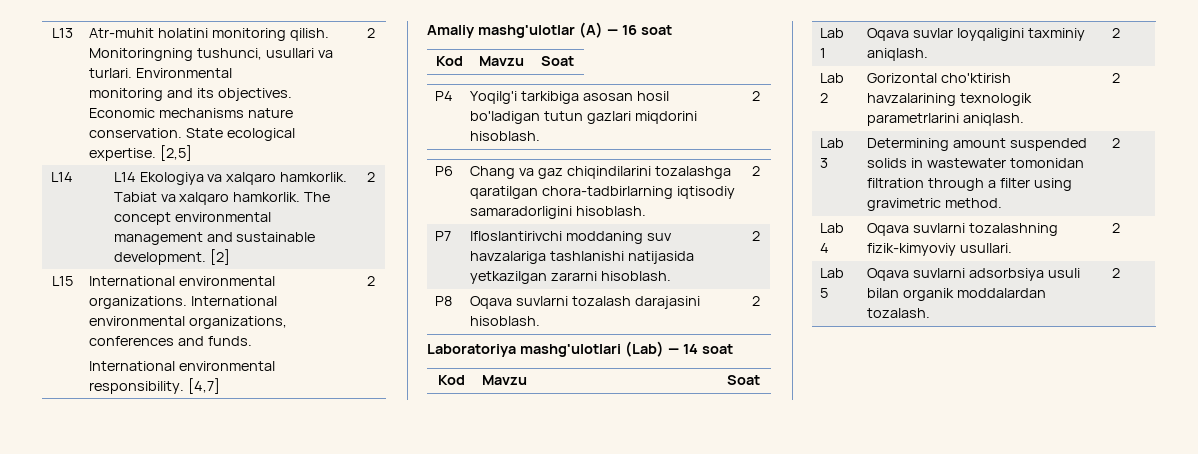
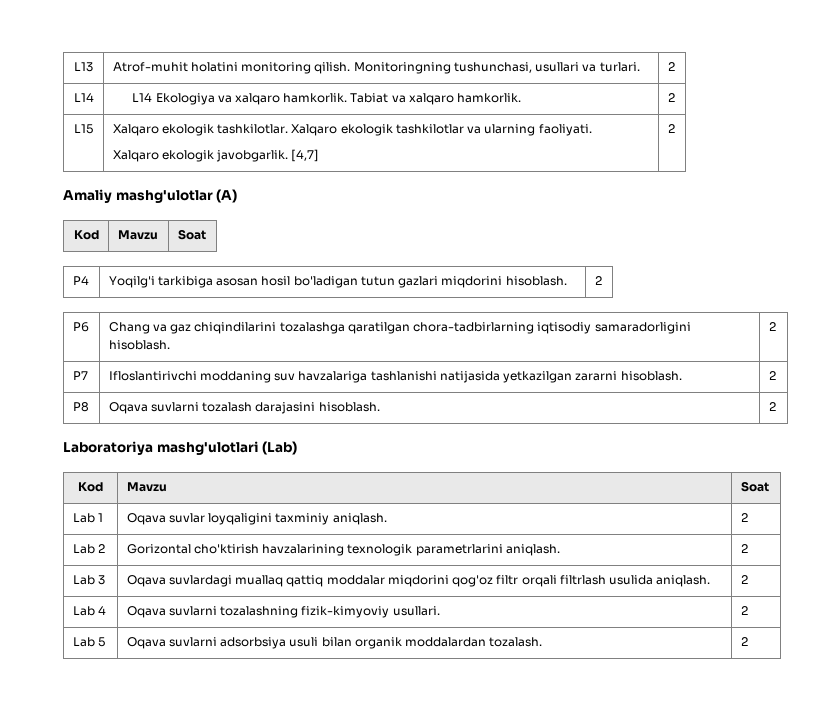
[89,28,155,38] Atr-muhit -> [112,62,188,72] Atrof-muhit
[196,48,262,60] tushunci, -> [453,62,532,73] tushunchasi,
[135,68,232,78] [89,88,292,101] [89,108,293,118] [89,128,295,141] [89,145,192,161] Environmental // monitoring and its objectives. Economic mechanisms nature conservation. State ecological expertise. [2,5] -> (640, 67) none
[304,192,331,202] [113,212,271,225] [113,232,316,245] [113,249,230,265] [367,172,376,182] [51,276,73,286] [89,276,275,286] [89,296,277,309] [89,316,287,329] [89,336,252,346] [89,361,275,371] [89,381,185,394] The concept environmental management and sustainable development. [2] | 2 // L15 | International environmental organizations. International environmental organizations, conferences and funds. // International environmental responsibility. -> [667,93,675,102] [74,124,93,134] [112,124,592,136] [112,150,289,162] | 2 // L15 | Xalqaro ekologik tashkilotlar. Xalqaro ekologik tashkilotlar va ularning faoliyati. // Xalqaro ekologik javobgarlik.
[606,25,672,35] — 16 soat -> (238, 196) none
[667,344,733,354] — 14 soat -> (298, 448) none
[867,138,1087,151] [867,158,1084,168] [867,178,1072,191] [867,198,1002,211] Determining amount suspended solids in wastewater tomonidan filtration through a filter using gravimetric method. -> [126,575,711,587] Oqava suvlardagi muallaq qattiq moddalar miqdorini qog'oz filtr orqali filtrlash usulida aniqlash.

